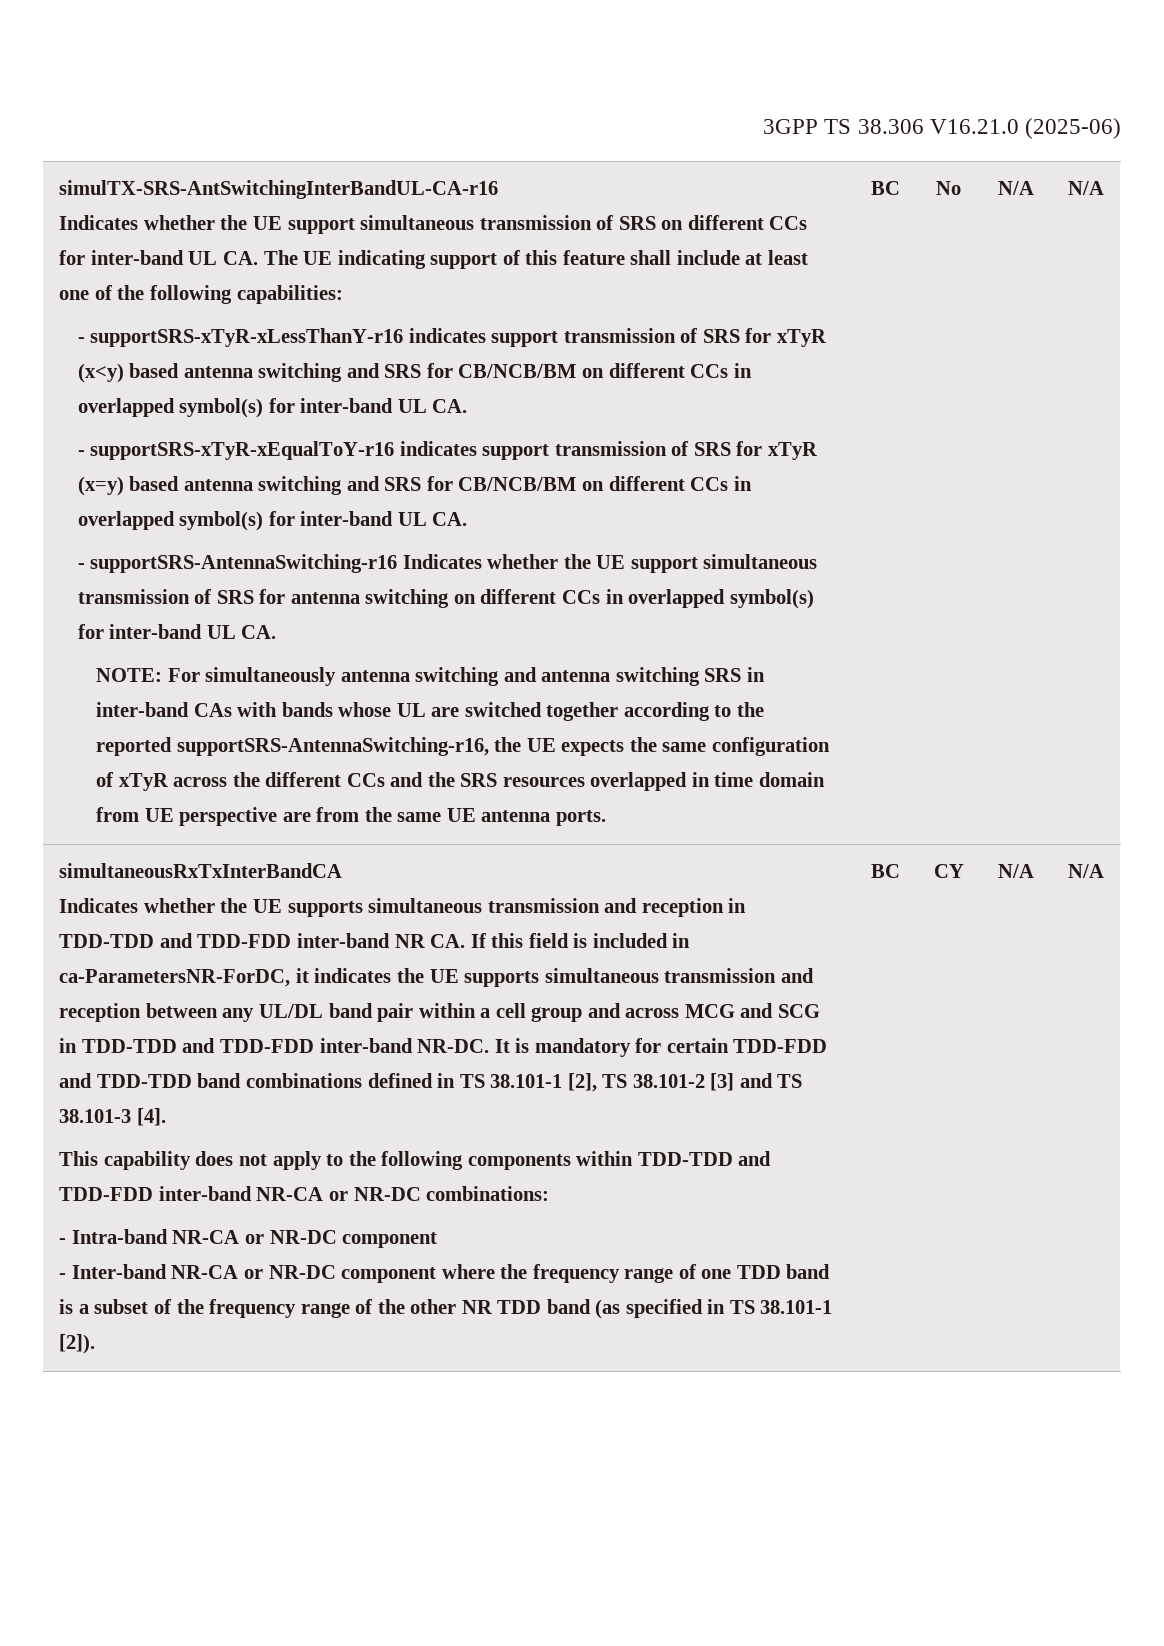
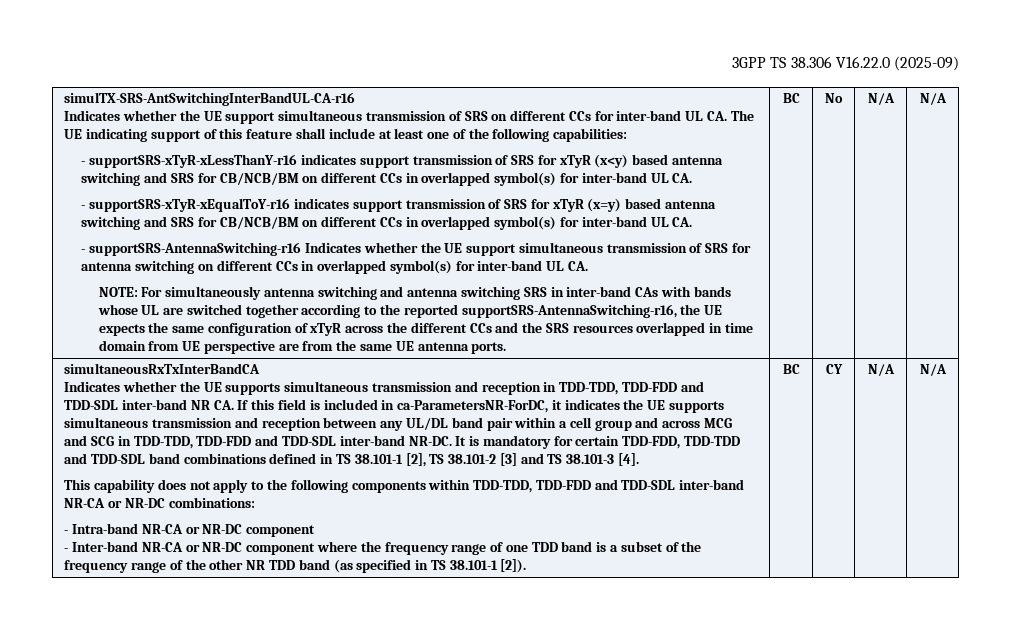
[929,118,1121,139] V16.21.0 (2025-06) -> [835,56,959,71] V16.22.0 (2025-09)
[59,933,292,948] TDD-TDD and TDD-FDD -> [559,381,704,395] [64,400,119,410] TDD-TDD, TDD-FDD and TDD-SDL
[81,1038,314,1053] TDD-TDD and TDD-FDD -> [133,435,336,449] TDD-TDD, TDD-FDD and TDD-SDL
[733,1039,828,1053] [59,1073,192,1088] TDD-FDD and TDD-TDD -> [622,436,740,449] [64,453,146,464] TDD-FDD, TDD-TDD and TDD-SDL
[637,1151,772,1166] [59,1187,154,1201] TDD-TDD and TDD-FDD -> [473,479,676,493] TDD-TDD, TDD-FDD and TDD-SDL

